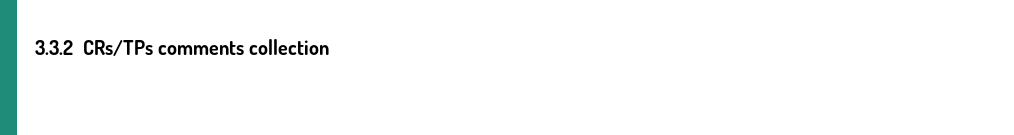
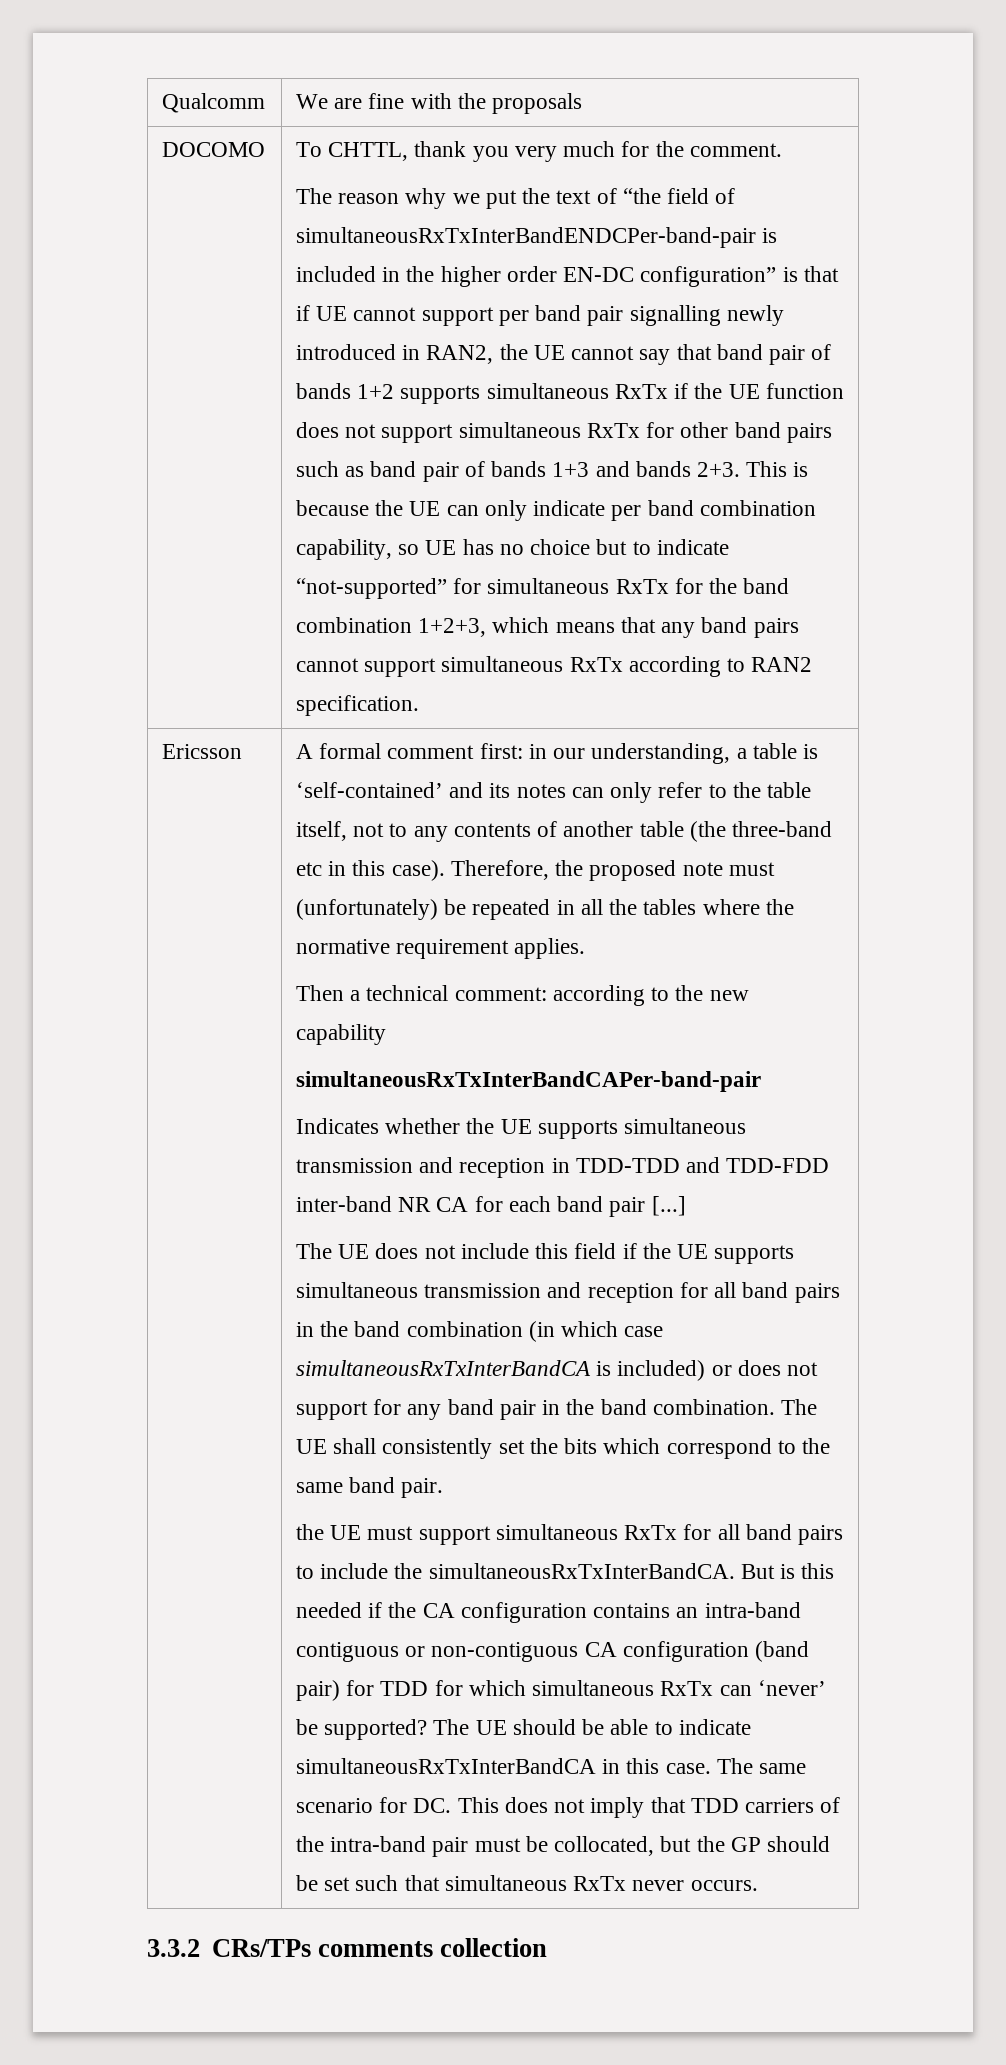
(35, 47) none -> [162,93,266,113] [296,93,583,114] [162,142,266,157] [296,141,782,162] [296,188,736,209] [296,227,778,248] [296,266,839,287] [296,305,784,326] [296,344,832,365] [296,383,844,404] [296,422,832,443] [296,461,809,482] [296,500,816,521] [296,539,729,560] [296,578,790,599] [296,617,799,638] [296,656,813,677] [296,695,420,716] [162,744,243,759] [296,743,818,764] [296,782,811,803] [296,821,832,842] [296,860,775,881] [296,899,794,920] [296,938,586,959] [296,985,749,1006] [296,1024,387,1045] [296,1071,762,1092] [296,1118,747,1139] [296,1157,830,1178] [296,1196,686,1217] [296,1243,795,1264] [296,1282,840,1303] [296,1321,664,1342] [296,1360,819,1381] [296,1399,817,1420] [296,1438,830,1459] [296,1477,444,1498] [296,1524,843,1545] [296,1563,835,1579] [296,1602,801,1623] [296,1641,810,1662] [296,1680,826,1701] [296,1719,751,1740] [296,1758,807,1774] [296,1797,841,1818] [296,1836,830,1857] [296,1875,758,1891] Qualcomm | We are fine with the proposals // DOCOMO | To CHTTL, thank you very much for the comment. // The reason why we put the text of “the field of simultaneousRxTxInterBandENDCPer-band-pair is included in the higher order EN-DC configuration” is that if UE cannot support per band pair signalling newly introduced in RAN2, the UE cannot say that band pair of bands 1+2 supports simultaneous RxTx if the UE function does not support simultaneous RxTx for other band pairs such as band pair of bands 1+3 and bands 2+3. This is because the UE can only indicate per band combination capability, so UE has no choice but to indicate “not-supported” for simultaneous RxTx for the band combination 1+2+3, which means that any band pairs cannot support simultaneous RxTx according to RAN2 specification. // Ericsson | A formal comment first: in our understanding, a table is ‘self-contained’ and its notes can only refer to the table itself, not to any contents of another table (the three-band etc in this case). Therefore, the proposed note must (unfortunately) be repeated in all the tables where the normative requirement applies. // Then a technical comment: according to the new capability // simultaneousRxTxInterBandCAPer-band-pair // Indicates whether the UE supports simultaneous transmission and reception in TDD-TDD and TDD-FDD inter-band NR CA for each band pair [...] // The UE does not include this field if the UE supports simultaneous transmission and reception for all band pairs in the band combination (in which case simultaneousRxTxInterBandCA is included) or does not support for any band pair in the band combination. The UE shall consistently set the bits which correspond to the same band pair. // the UE must support simultaneous RxTx for all band pairs to include the simultaneousRxTxInterBandCA. But is this needed if the CA configuration contains an intra-band contiguous or non-contiguous CA configuration (band pair) for TDD for which simultaneous RxTx can ‘never’ be supported? The UE should be able to indicate simultaneousRxTxInterBandCA in this case. The same scenario for DC. This does not imply that TDD carriers of the intra-band pair must be collocated, but the GP should be set such that simultaneous RxTx never occurs. //

